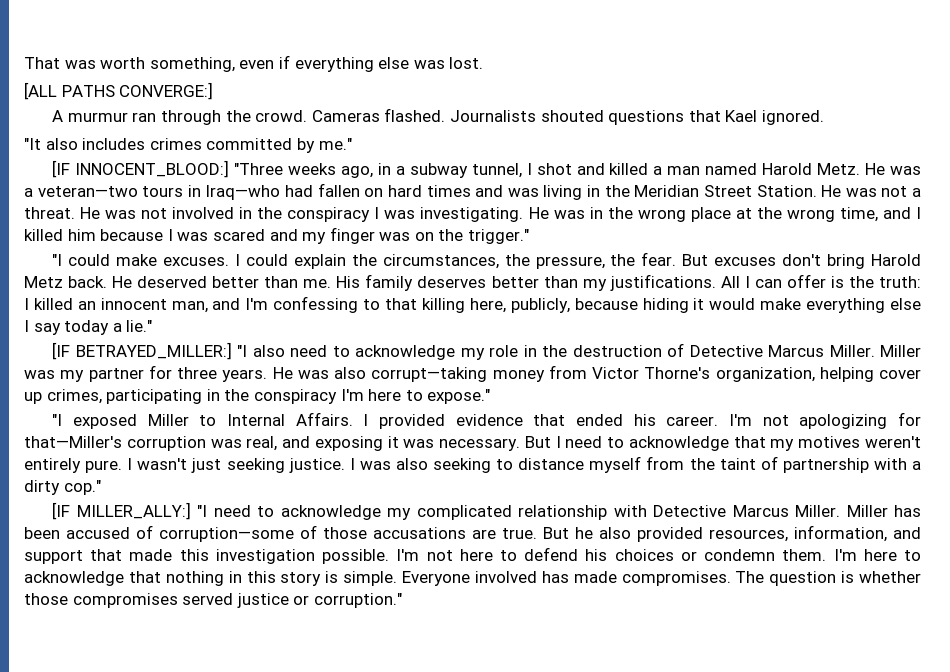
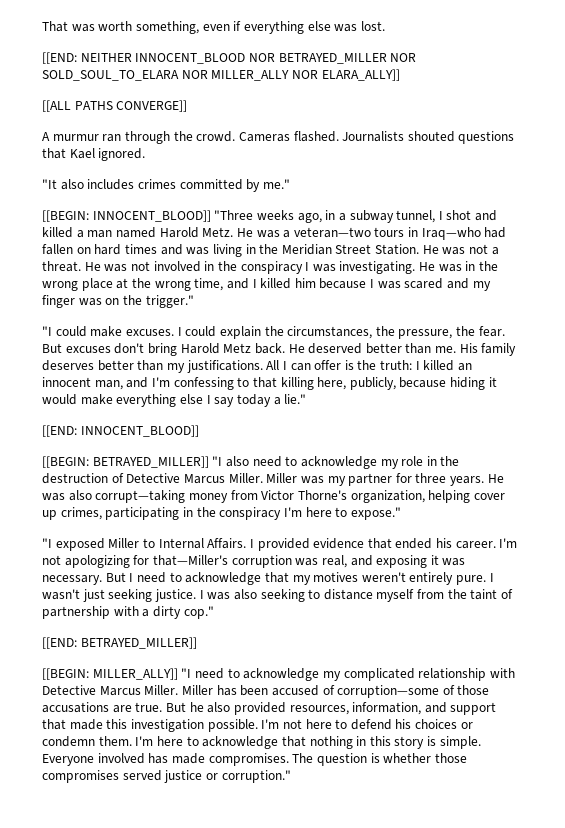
[24,82,214,100] [ALL PATHS CONVERGE:] -> [42,52,417,64] [42,69,400,81] [42,100,188,112] [[END: NEITHER INNOCENT_BLOOD NOR BETRAYED_MILLER NOR SOLD_SOUL_TO_ELARA NOR MILLER_ALLY NOR ELARA_ALLY]] // [[ALL PATHS CONVERGE]]
[52,160,230,178] [IF INNOCENT_BLOOD:] -> [42,210,211,222] [[BEGIN: INNOCENT_BLOOD]]
[52,342,232,360] [IF BETRAYED_MILLER:] -> [42,425,199,437] [42,456,209,468] [[END: INNOCENT_BLOOD]] // [[BEGIN: BETRAYED_MILLER]]
[52,502,191,520] [IF MILLER_ALLY:] -> [42,637,197,649] [42,668,178,680] [[END: BETRAYED_MILLER]] // [[BEGIN: MILLER_ALLY]]

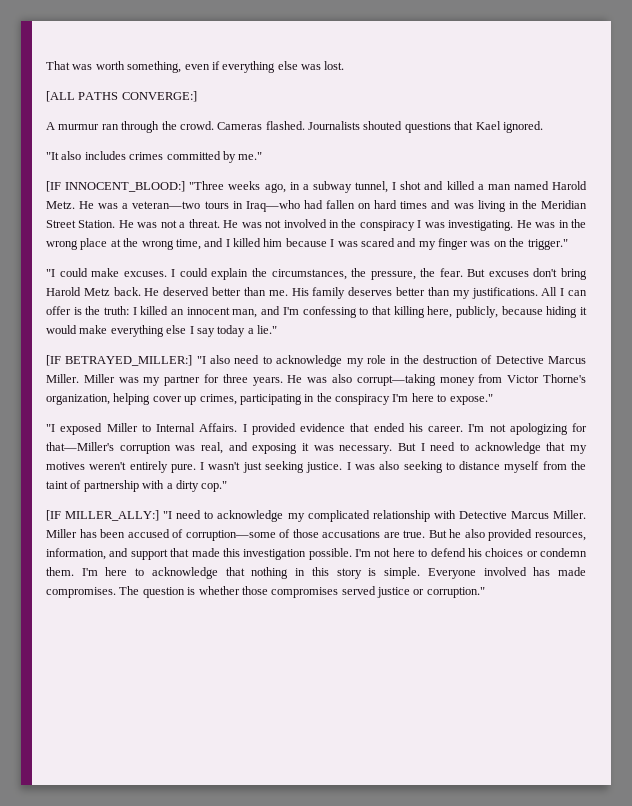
[42,52,417,64] [42,69,400,81] [42,100,188,112] [[END: NEITHER INNOCENT_BLOOD NOR BETRAYED_MILLER NOR SOLD_SOUL_TO_ELARA NOR MILLER_ALLY NOR ELARA_ALLY]] // [[ALL PATHS CONVERGE]] -> [46,91,197,102] [ALL PATHS CONVERGE:]
[42,210,211,222] [[BEGIN: INNOCENT_BLOOD]] -> [46,181,186,192] [IF INNOCENT_BLOOD:]
[42,425,199,437] [42,456,209,468] [[END: INNOCENT_BLOOD]] // [[BEGIN: BETRAYED_MILLER]] -> [46,355,193,366] [IF BETRAYED_MILLER:]
[42,637,197,649] [42,668,178,680] [[END: BETRAYED_MILLER]] // [[BEGIN: MILLER_ALLY]] -> [46,510,160,521] [IF MILLER_ALLY:]

